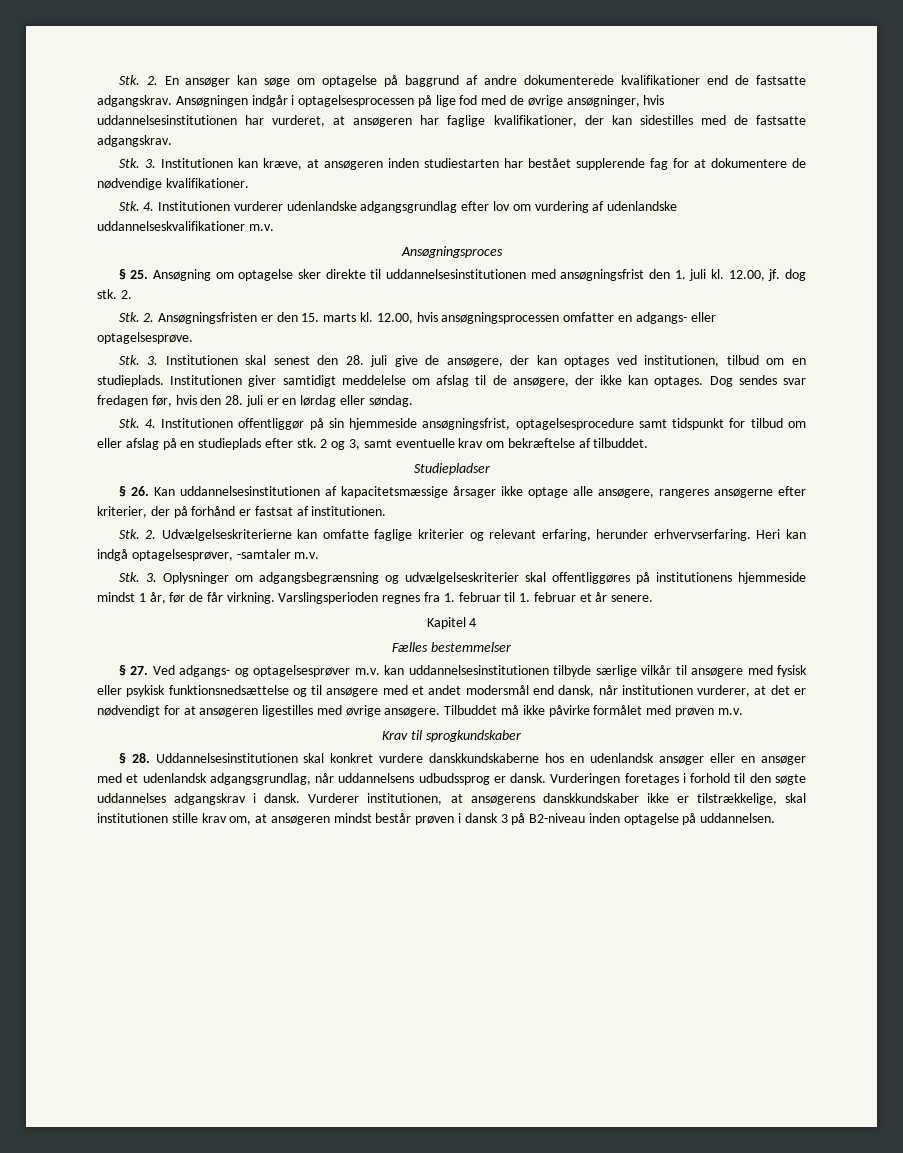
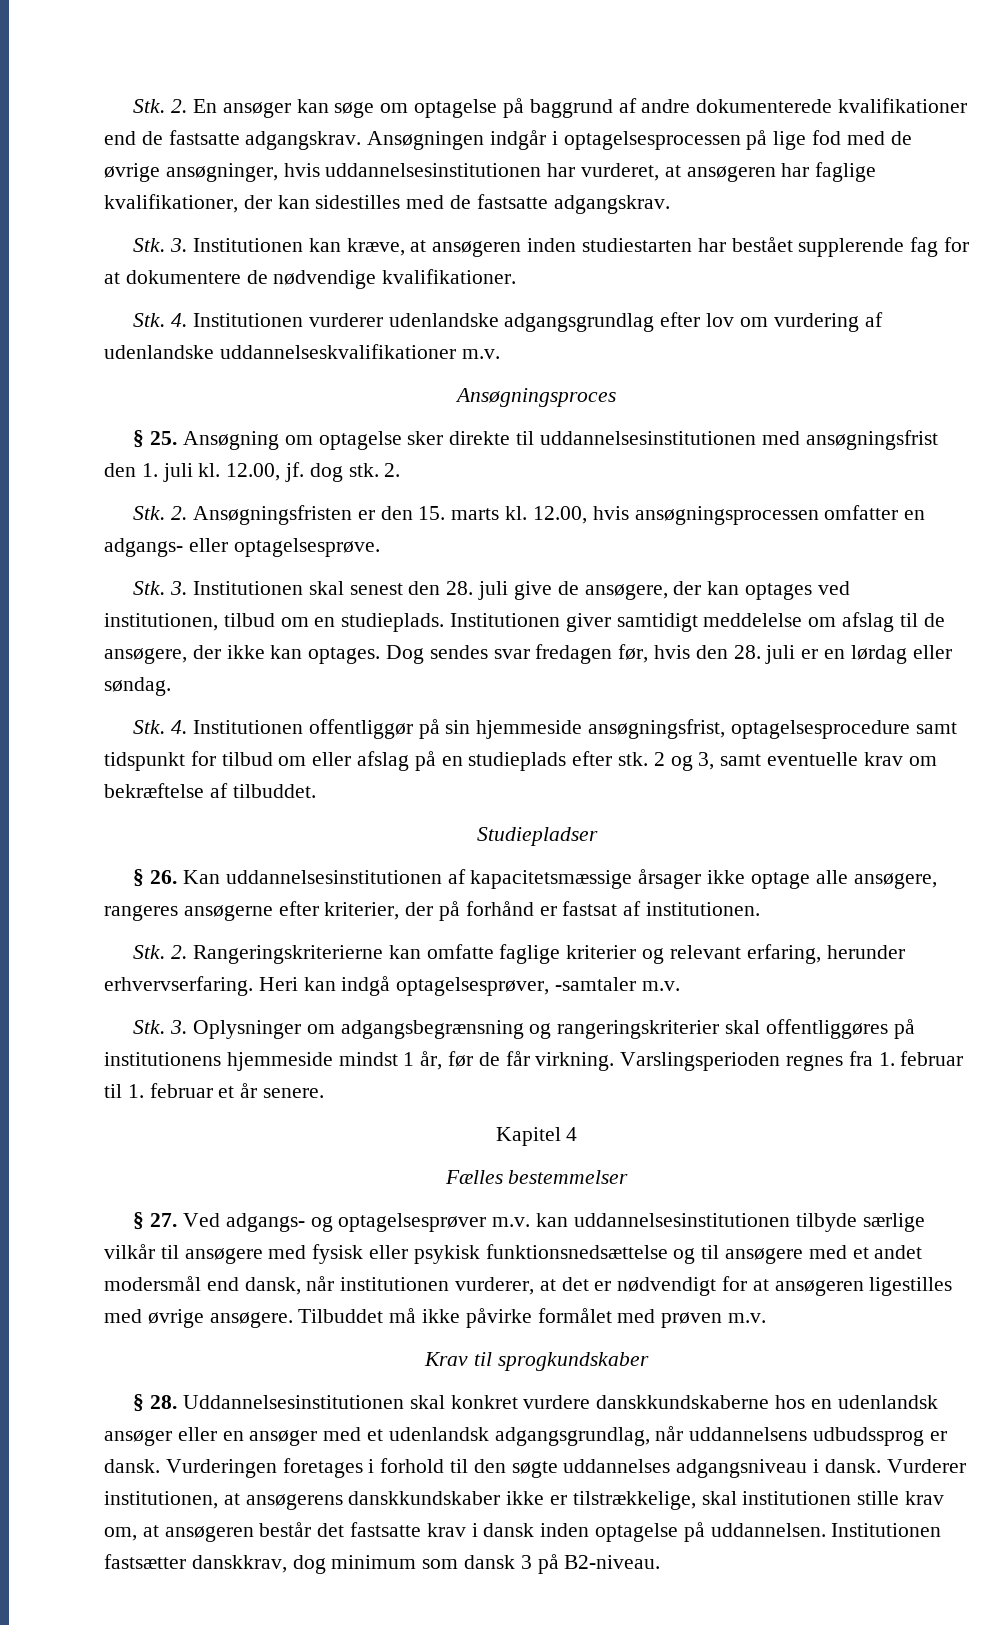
[161,529,292,541] Udvælgelseskriterierne -> [193,945,384,964] Rangeringskriterierne
[404,572,519,584] udvælgelseskriterier -> [557,1020,720,1039] rangeringskriterier
[174,793,247,805] adgangskrav -> [676,1459,808,1478] adgangsniveau
[333,813,776,825] mindst består prøven i dansk 3 på B2-niveau inden optagelse på uddannelsen. -> [259,1522,942,1542] [104,1554,661,1574] består det fastsatte krav i dansk inden optagelse på uddannelsen. Institutionen fastsætter danskkrav, dog minimum som dansk 3 på B2-niveau.

